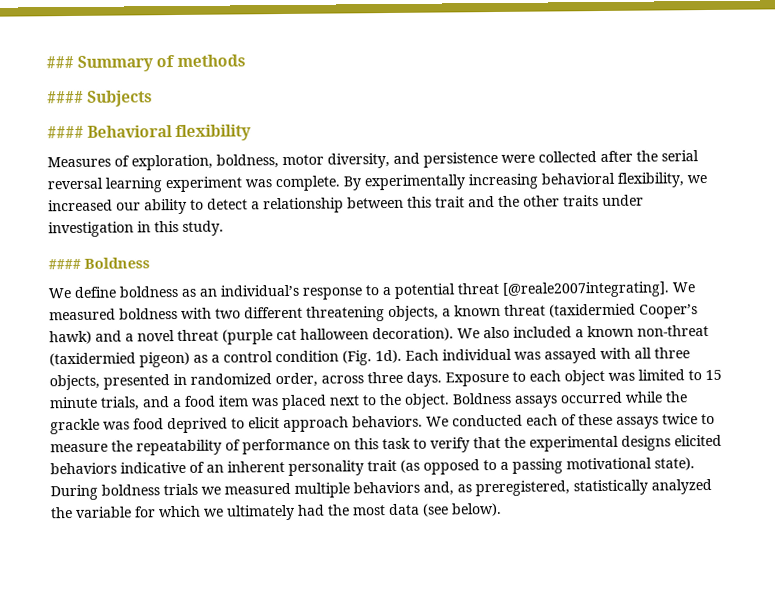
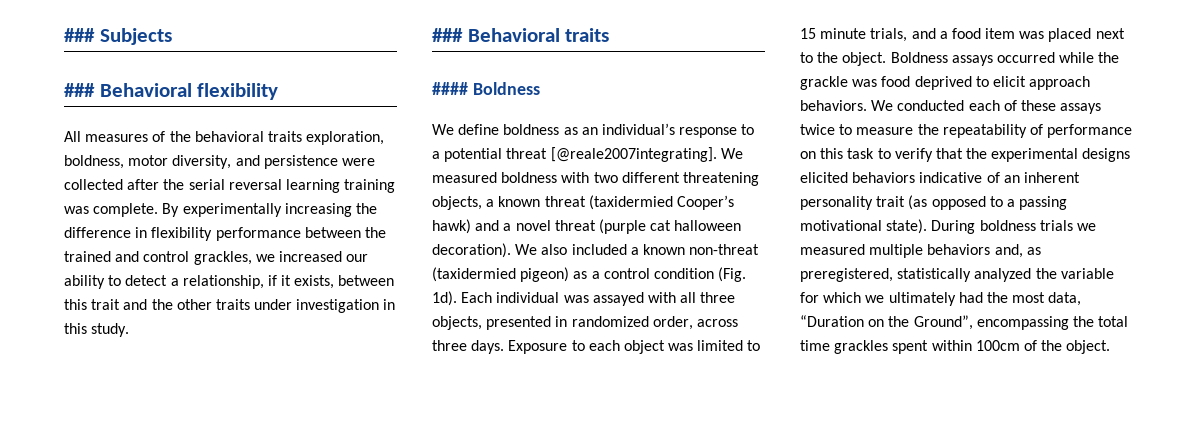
[46,54,246,72] [47,90,84,104] ### Summary of methods // #### -> [64,28,95,42] ###
[47,125,84,139] #### -> [64,83,95,97] ###
[47,155,130,168] Measures of -> [64,131,302,142] All measures of the behavioral traits
[165,176,243,193] experiment -> [344,179,396,193] training
[541,172,684,188] behavioral flexibility, -> [355,203,377,214] [64,227,386,241] [64,251,252,265] the difference in flexibility performance between the trained and control grackles,
[263,197,344,214] relationship -> [182,275,335,289] relationship, if it exists,
(224, 228) none -> [432,28,610,42] // ### Behavioral traits
[388,502,502,517] data (see below). -> [1048,292,1082,306] [800,315,1129,330] [800,340,1111,354] data, “Duration on the Ground”, encompassing the total time grackles spent within 100cm of the object.

